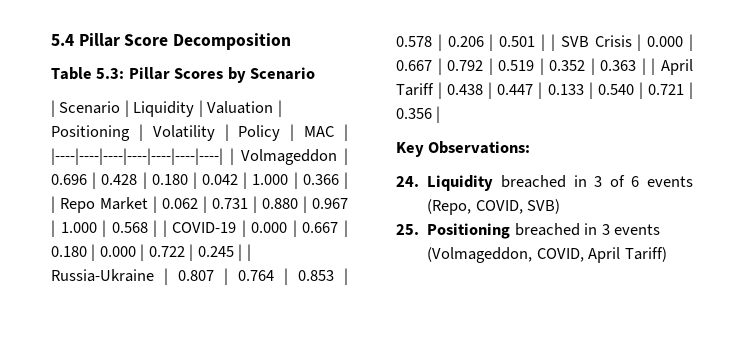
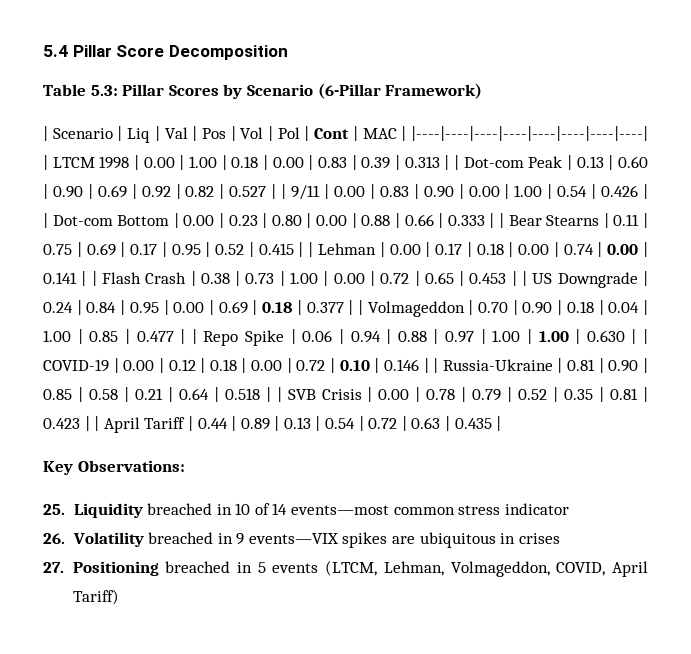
(316, 73) none -> [317,83,483,99] (6-Pillar Framework)
[133,100,282,117] [51,124,348,141] [51,148,348,165] [51,172,349,189] [51,196,348,213] [51,220,348,237] [51,244,251,261] [51,268,348,285] [396,34,536,51] Liquidity | Valuation | Positioning | Volatility | Policy | MAC | |----|----|----|----|----|----|----| | Volmageddon | 0.696 | 0.428 | 0.180 | 0.042 | 1.000 | 0.366 | | Repo Market | 0.062 | 0.731 | 0.880 | 0.967 | 1.000 | 0.568 | | COVID-19 | 0.000 | 0.667 | 0.180 | 0.000 | 0.722 | 0.245 | | Russia-Ukraine | 0.807 | 0.764 | 0.853 | 0.578 | 0.206 | 0.501 -> [127,126,648,143] [43,155,648,170] [43,184,648,200] [43,213,649,228] [43,242,648,257] [43,271,648,288] [43,300,648,317] [43,329,648,346] [43,358,648,373] [43,387,260,402] Liq | Val | Pos | Vol | Pol | Cont | MAC | |----|----|----|----|----|----|----|----| | LTCM 1998 | 0.00 | 1.00 | 0.18 | 0.00 | 0.83 | 0.39 | 0.313 | | Dot-com Peak | 0.13 | 0.60 | 0.90 | 0.69 | 0.92 | 0.82 | 0.527 | | 9/11 | 0.00 | 0.83 | 0.90 | 0.00 | 1.00 | 0.54 | 0.426 | | Dot-com Bottom | 0.00 | 0.23 | 0.80 | 0.00 | 0.88 | 0.66 | 0.333 | | Bear Stearns | 0.11 | 0.75 | 0.69 | 0.17 | 0.95 | 0.52 | 0.415 | | Lehman | 0.00 | 0.17 | 0.18 | 0.00 | 0.74 | 0.00 | 0.141 | | Flash Crash | 0.38 | 0.73 | 1.00 | 0.00 | 0.72 | 0.65 | 0.453 | | US Downgrade | 0.24 | 0.84 | 0.95 | 0.00 | 0.69 | 0.18 | 0.377 | | Volmageddon | 0.70 | 0.90 | 0.18 | 0.04 | 1.00 | 0.85 | 0.477 | | Repo Spike | 0.06 | 0.94 | 0.88 | 0.97 | 1.00 | 1.00 | 0.630 | | COVID-19 | 0.00 | 0.12 | 0.18 | 0.00 | 0.72 | 0.10 | 0.146 | | Russia-Ukraine | 0.81 | 0.90 | 0.85 | 0.58 | 0.21 | 0.64 | 0.518
[647,34,693,51] [396,58,637,75] 0.000 | 0.667 | 0.792 | 0.519 | 0.352 | 0.363 -> [378,387,648,402] [43,418,80,429] 0.00 | 0.78 | 0.79 | 0.52 | 0.35 | 0.81 | 0.423
[447,82,693,99] [396,108,432,119] 0.438 | 0.447 | 0.133 | 0.540 | 0.721 | 0.356 -> [197,416,492,431] 0.44 | 0.89 | 0.13 | 0.54 | 0.72 | 0.63 | 0.435
[396,176,419,187] 24. -> [43,504,65,515] 25.
[594,175,693,187] [427,199,561,215] [396,223,661,239] [427,247,533,263] 3 of 6 events (Repo, COVID, SVB) // 25. Positioning breached in 3 events (Volmageddon, -> [235,503,569,515] [43,532,560,548] [43,560,550,577] 10 of 14 events—most common stress indicator // 26. Volatility breached in 9 events—VIX spikes are ubiquitous in crises // 27. Positioning breached in 5 events (LTCM, Lehman, Volmageddon,

